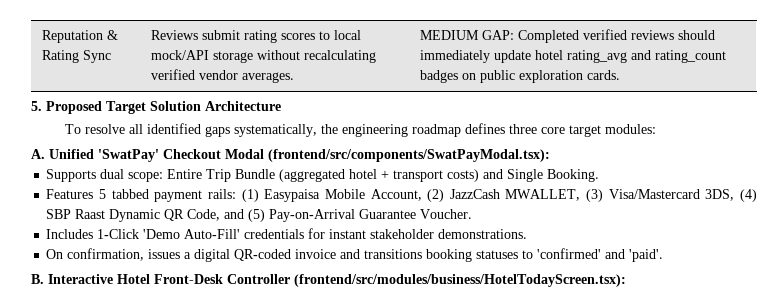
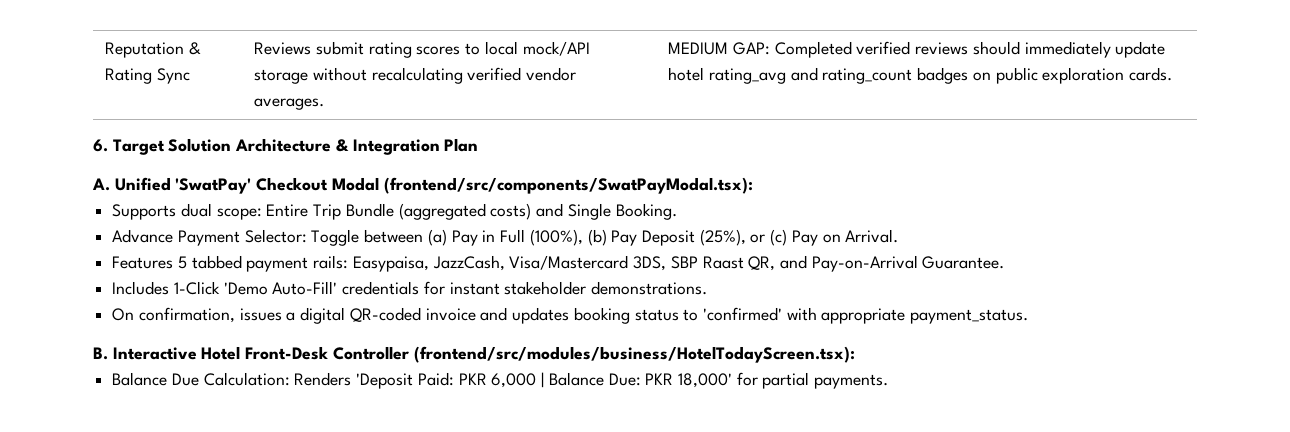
[31,101,102,114] 5. Proposed -> [93,139,108,152] 6.
[64,123,656,137] // To resolve all identified gaps systematically, the engineering roadmap defines three core target modules: -> [335,138,479,155] & Integration Plan
[349,169,444,182] hotel + transport -> (486, 211) none
(600, 175) none -> [112,229,899,246] // Advance Payment Selector: Toggle between (a) Pay in Full (100%), (b) Pay Deposit (25%), or (c) Pay on Arrival.
[241,189,604,202] (1) Easypaisa Mobile Account, (2) JazzCash MWALLET, (3) -> [352,255,505,272] Easypaisa, JazzCash,
[739,189,757,202] (4) -> (667, 263) none
[109,209,473,222] Dynamic QR Code, and (5) Pay-on-Arrival Guarantee Voucher. -> [748,255,1005,272] QR, and Pay-on-Arrival Guarantee.
[364,248,664,262] transitions booking statuses to 'confirmed' and 'paid'. -> [512,307,1029,324] updates booking status to 'confirmed' with appropriate payment_status.
(626, 280) none -> [112,372,889,389] // Balance Due Calculation: Renders 'Deposit Paid: PKR 6,000 | Balance Due: PKR 18,000' for partial payments.

